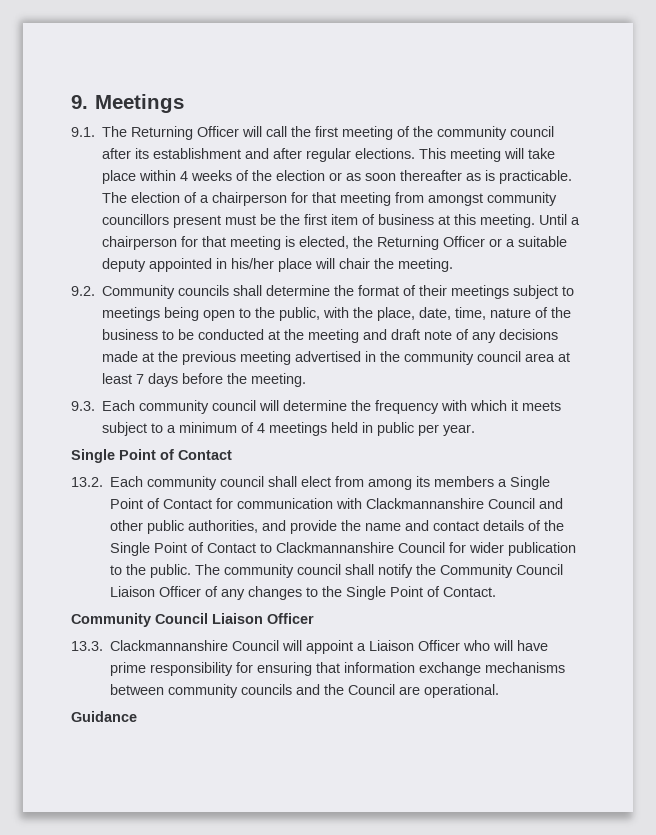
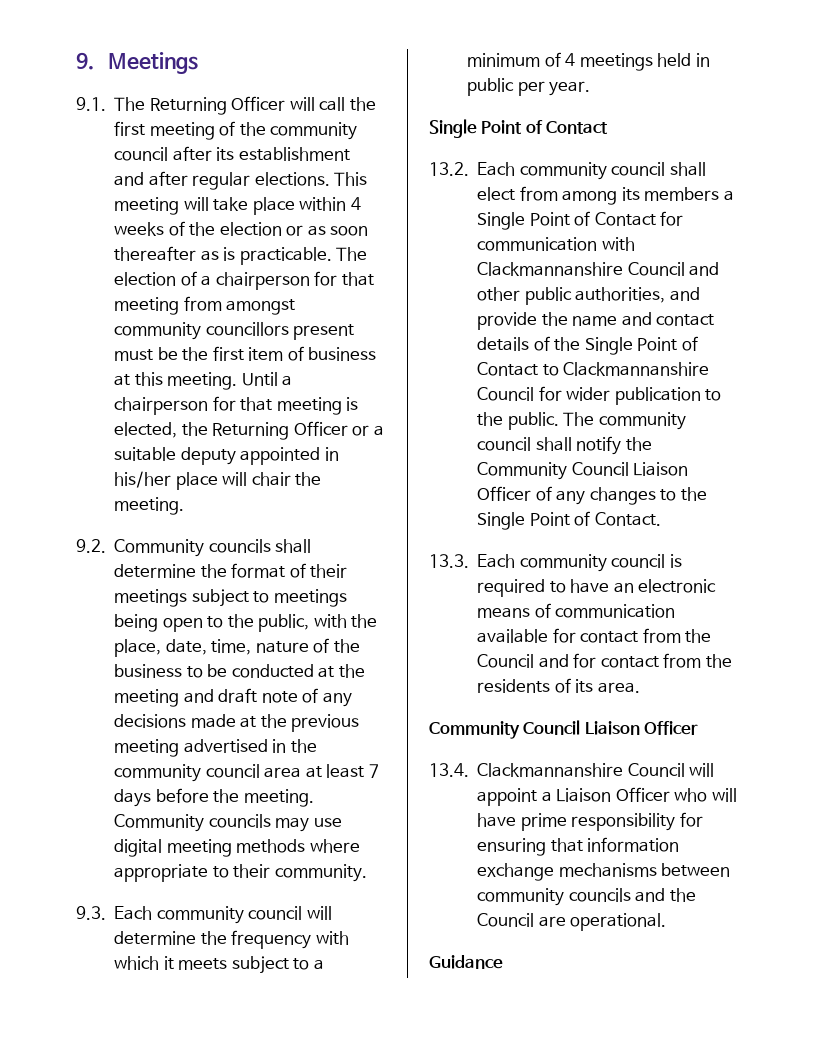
(307, 380) none -> [114,814,342,832] [114,839,360,857] [114,864,367,882] Community councils may use digital meeting methods where appropriate to their community.
(497, 592) none -> [429,554,682,572] [477,579,717,597] [477,603,676,618] [477,628,712,643] [477,653,732,668] [477,678,640,693] // 13.3. Each community council is required to have an electronic means of communication available for contact from the Council and for contact from the residents of its area.
[71,641,103,651] 13.3. -> [429,763,469,777] 13.4.

